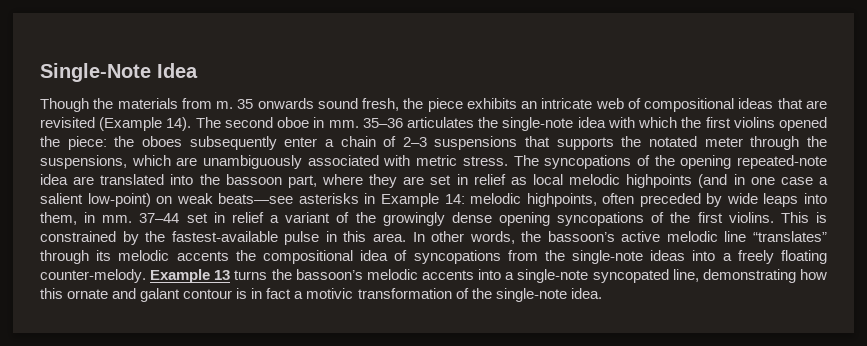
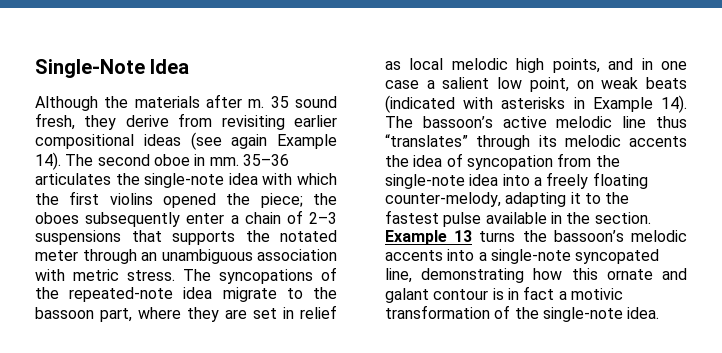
[40,98,89,112] Though -> [35,96,98,111] Although
[181,98,212,109] from -> [206,94,242,108] after
[257,98,314,109] onwards -> (289, 102) none
[403,98,828,112] [40,117,163,131] the piece exhibits an intricate web of compositional ideas that are revisited (Example -> [84,113,337,130] [35,132,337,150] they derive from revisiting earlier compositional ideas (see again Example
[67,136,107,150] piece: -> [260,193,303,208] piece;
[806,136,827,147] [40,155,379,169] the suspensions, which are unambiguously associated -> [141,249,337,264] an unambiguous association
[680,155,732,169] opening -> (59, 293) none
[73,174,194,185] are translated into -> [222,287,303,302] migrate to
[626,174,728,188] highpoints (and -> [516,58,634,73] high points, and
[87,193,827,207] [40,212,827,226] [40,231,542,245] low-point) on weak beats—see asterisks in Example 14: melodic highpoints, often preceded by wide leaps into them, in mm. 37–44 set in relief a variant of the growingly dense opening syncopations of the first violins. This is constrained by the fastest-available pulse in this area. In other words, the -> [497,77,687,92] [385,95,687,113] [385,116,413,128] low point, on weak beats (indicated with asterisks in Example 14). The
(747, 236) none -> [656,116,687,128] thus
[262,250,353,264] compositional -> (409, 161) none
[413,250,501,264] syncopations -> [466,155,553,170] syncopation
[650,250,686,261] ideas -> [469,174,499,186] idea
[40,269,146,283] counter-melody. -> [385,192,630,207] [385,210,651,227] counter-melody, adapting it to the fastest pulse available in the section.

